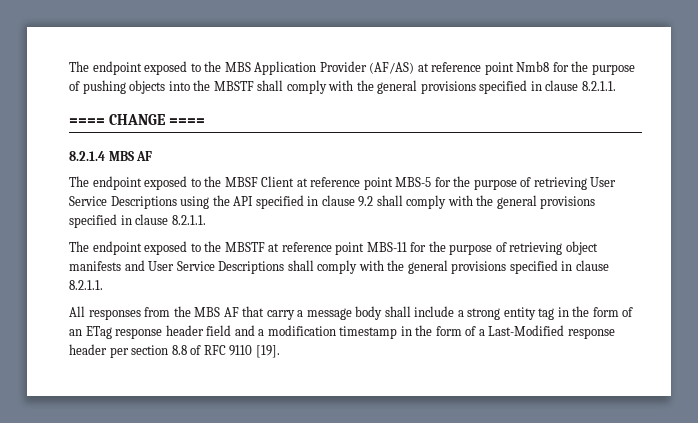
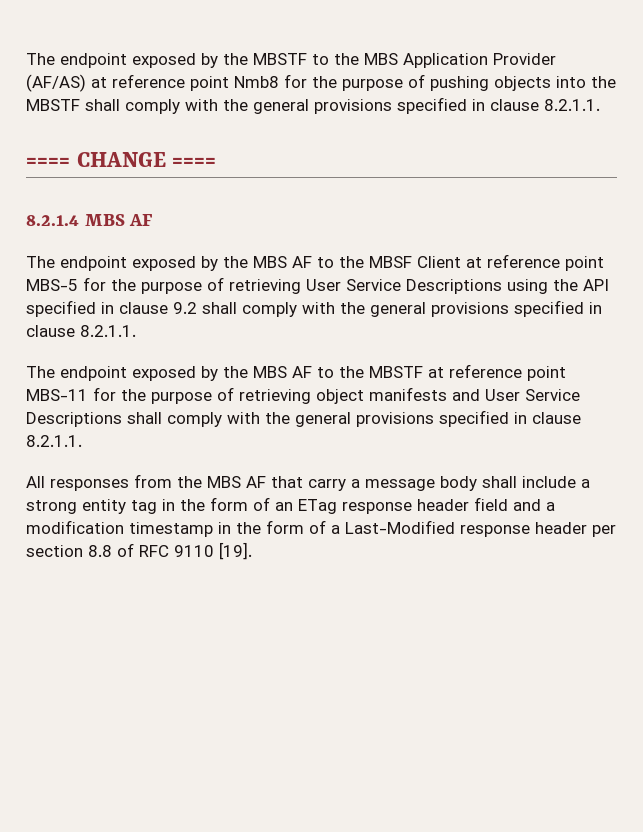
[69,61,188,75] The endpoint exposed -> [26,53,307,68] The endpoint exposed by the MBSTF
(188, 183) none -> [201,256,312,271] by the MBS AF
(188, 248) none -> [201,366,312,381] by the MBS AF

